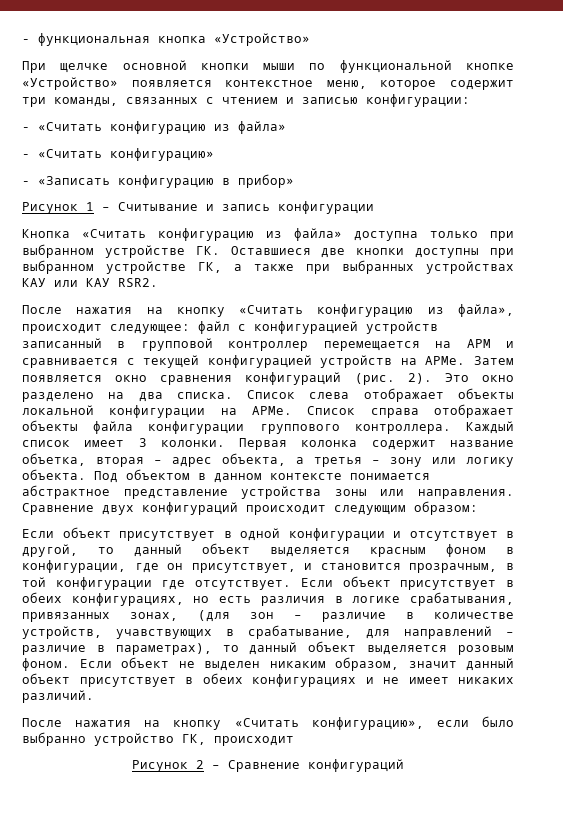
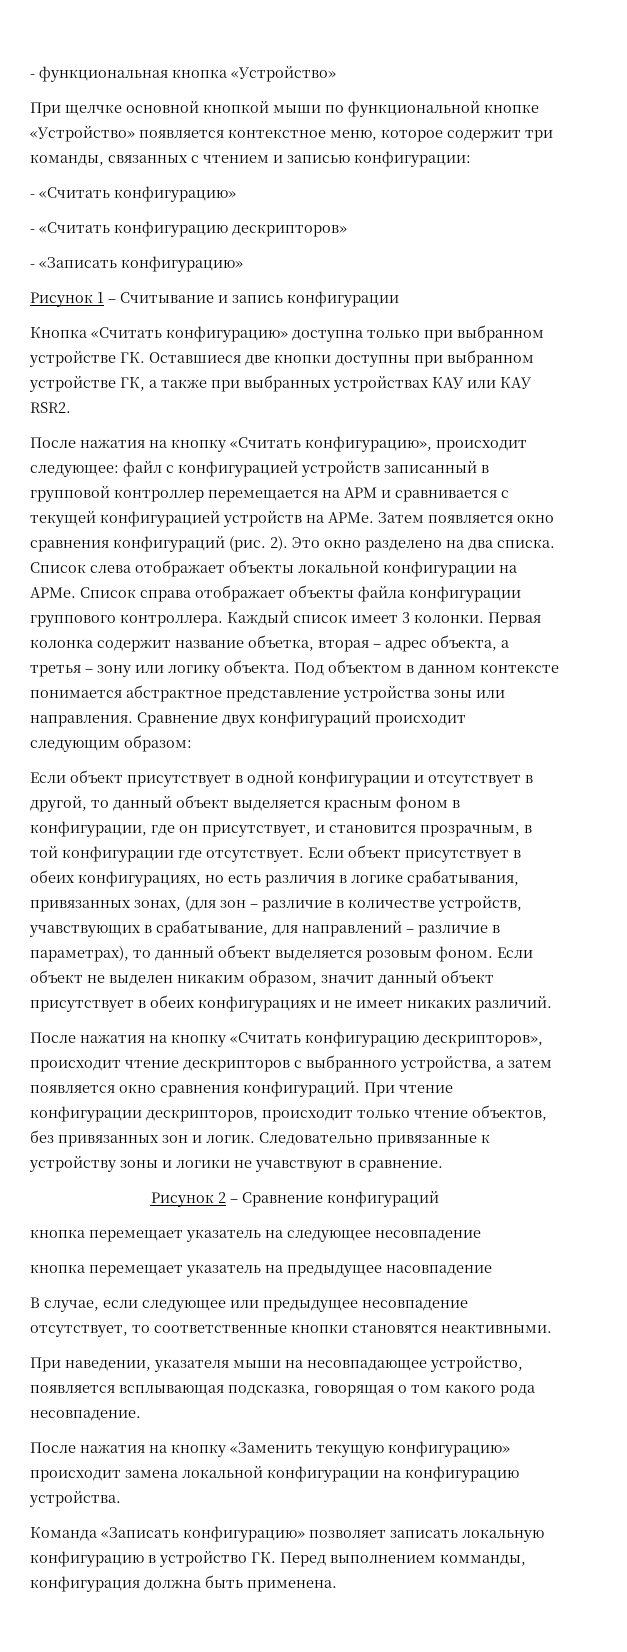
[200,63,249,70] кнопки -> [203,101,269,113] кнопкой
[110,121,286,134] [22,148,214,161] конфигурацию из файла» // - «Считать конфигурацию» -> [114,186,236,202] [30,221,347,237] конфигурацию» // - «Считать конфигурацию дескрипторов»
[118,174,294,188] конфигурацию в прибор» -> [121,256,243,272] конфигурацию»
[158,228,342,241] конфигурацию из файла» -> [166,326,288,342] конфигурацию»
[317,304,514,317] конфигурацию из файла», -> [305,436,432,452] конфигурацию»,
[311,716,514,730] [22,732,294,746] конфигурацию», если было выбранно устройство ГК, происходит -> [305,1031,543,1047] [30,1055,552,1072] [30,1081,453,1097] [30,1105,547,1122] [30,1130,490,1147] [29,1156,443,1172] конфигурацию дескрипторов», происходит чтение дескрипторов с выбранного устройства, а затем появляется окно сравнения конфигураций. При чтение конфигурации дескрипторов, происходит только чтение объектов, без привязанных зон и логик. Следовательно привязанные к устройству зоны и логики не учавствуют в сравнение.
(404, 765) none -> [30,1229,481,1242] [30,1264,492,1277] [30,1297,468,1312] [30,1324,552,1337] [30,1356,523,1372] [30,1384,535,1397] [30,1410,141,1421] [30,1441,510,1457] [30,1466,519,1482] [29,1491,121,1507] [30,1526,544,1542] [30,1551,526,1567] [30,1575,337,1592] // кнопка перемещает указатель на следующее несовпадение // кнопка перемещает указатель на предыдущее насовпадение // В случае, если следующее или предыдущее несовпадение отсутствует, то соответственные кнопки становятся неактивными. // При наведении, указателя мыши на несовпадающее устройство, появляется всплывающая подсказка, говорящая о том какого рода несовпадение. // После нажатия на кнопку «Заменить текущую конфигурацию» происходит замена локальной конфигурации на конфигурацию устройства. // Команда «Записать конфигурацию» позволяет записать локальную конфигурацию в устройство ГК. Перед выполнением комманды, конфигурация должна быть применена.

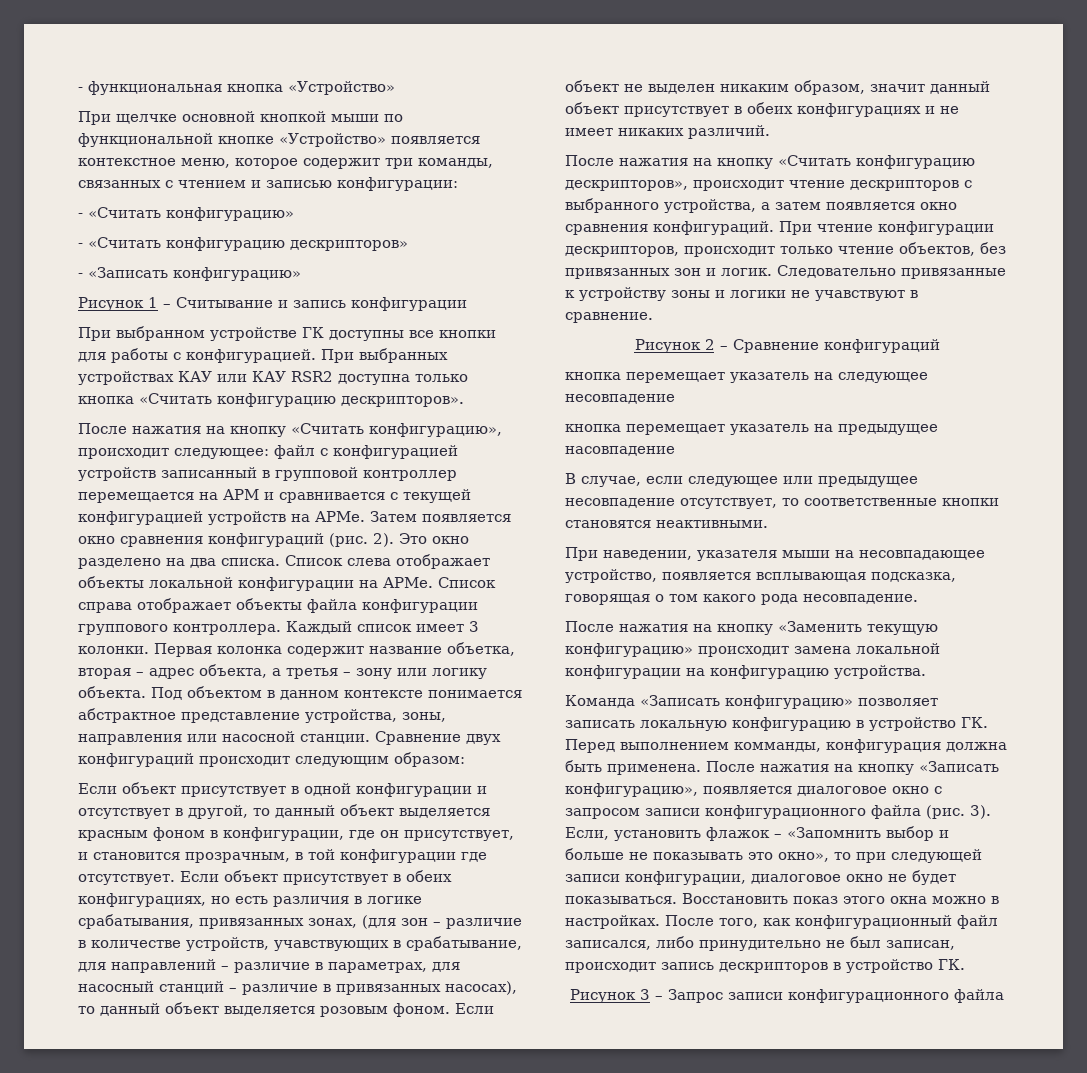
[30,325,544,342] [29,350,534,367] [29,376,240,392] Кнопка «Считать конфигурацию» доступна только при выбранном устройстве ГК. Оставшиеся две кнопки доступны при выбранном устройстве ГК, а также при -> [78,326,496,341] [78,348,354,363] При выбранном устройстве ГК доступны все кнопки для работы с конфигурацией. При
[30,402,71,413] RSR2. -> [291,371,468,385] [78,393,464,407] RSR2 доступна только кнопка «Считать конфигурацию дескрипторов».
[343,686,505,702] [30,715,133,727] устройства зоны или направления. -> [305,709,446,723] [78,731,370,745] устройства, зоны, направления или насосной станции.
[30,946,129,962] параметрах), -> [328,962,460,973] [78,981,517,995] параметрах, для насосный станций – различие в привязанных насосах),
(337, 1586) none -> [706,761,999,775] [565,783,942,797] [565,805,991,819] [565,826,949,841] [565,848,982,863] [565,870,956,885] [565,893,999,904] [565,915,998,929] [565,936,955,951] [565,959,965,973] [570,989,1004,1003] После нажатия на кнопку «Записать конфигурацию», появляется диалоговое окно с запросом записи конфигурационного файла (рис. 3). Если, установить флажок – «Запомнить выбор и больше не показывать это окно», то при следующей записи конфигурации, диалоговое окно не будет показываться. Восстановить показ этого окна можно в настройках. После того, как конфигурационный файл записался, либо принудительно не был записан, происходит запись дескрипторов в устройство ГК. // Рисунок 3 – Запрос записи конфигурационного файла

